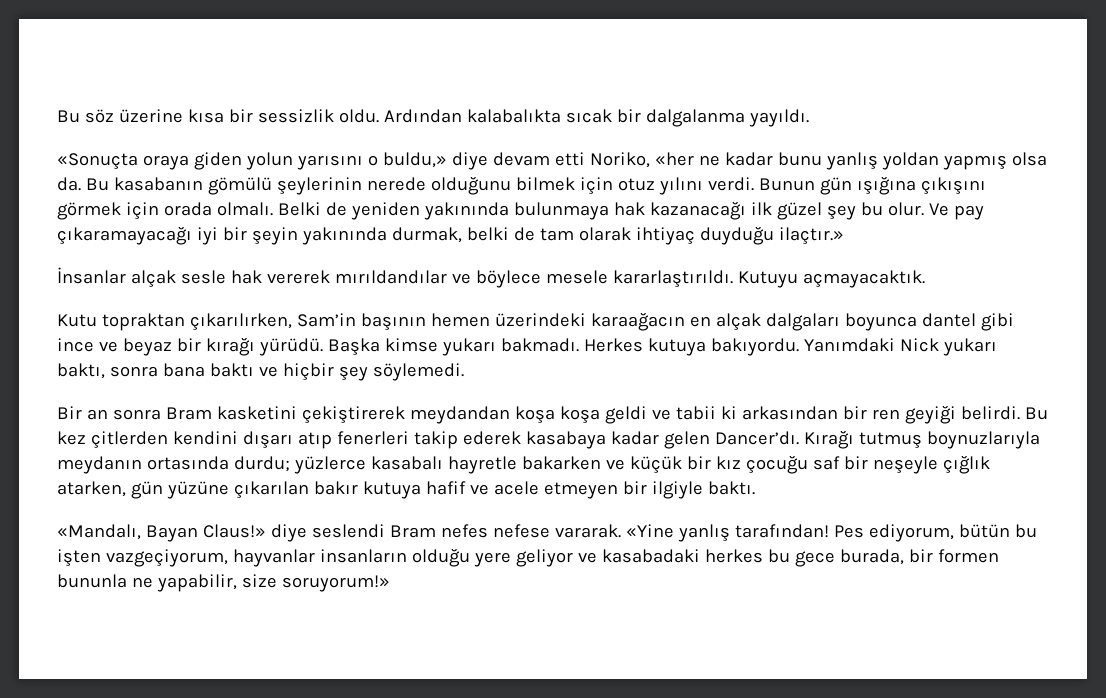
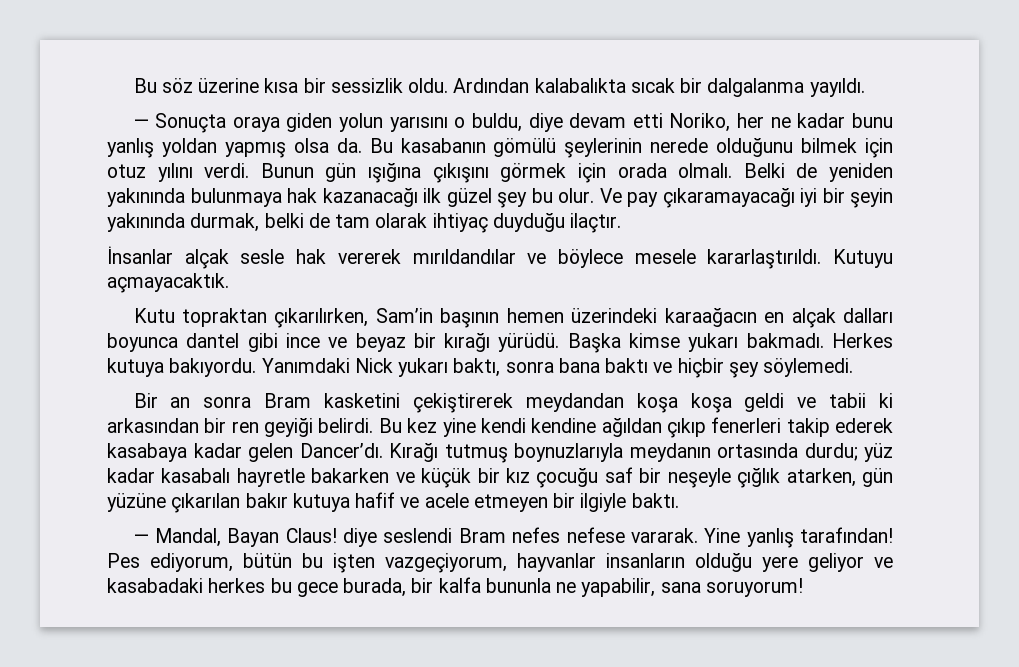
[57,153,138,170] «Sonuçta -> [133,113,227,133] — Sonuçta
[382,152,447,168] buldu,» -> [471,113,522,132] buldu,
[654,152,694,166] «her -> [737,113,765,128] her
[778,227,844,245] ilaçtır.» -> [570,213,622,233] ilaçtır.
[765,313,840,331] dalgaları -> [843,308,894,323] dalları
[90,431,332,449] çitlerden kendini dışarı atıp -> [442,418,706,438] yine kendi kendine ağıldan çıkıp
[293,456,366,474] yüzlerce -> [864,443,893,462] [107,468,155,483] yüz kadar
[57,524,266,542] «Mandalı, Bayan Claus!» -> [133,528,337,547] — Mandal, Bayan Claus!
[625,524,674,538] «Yine -> [704,528,741,543] Yine
[937,549,999,563] formen -> [438,577,481,593] kalfa
[241,574,390,592] size soruyorum!» -> [660,578,803,597] sana soruyorum!

